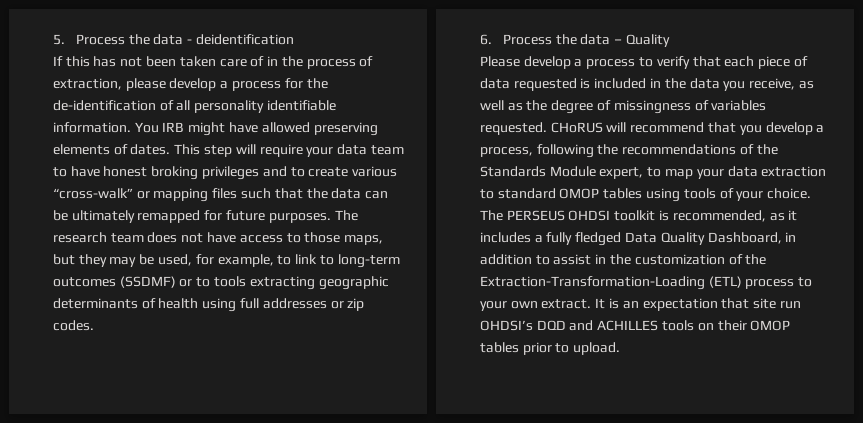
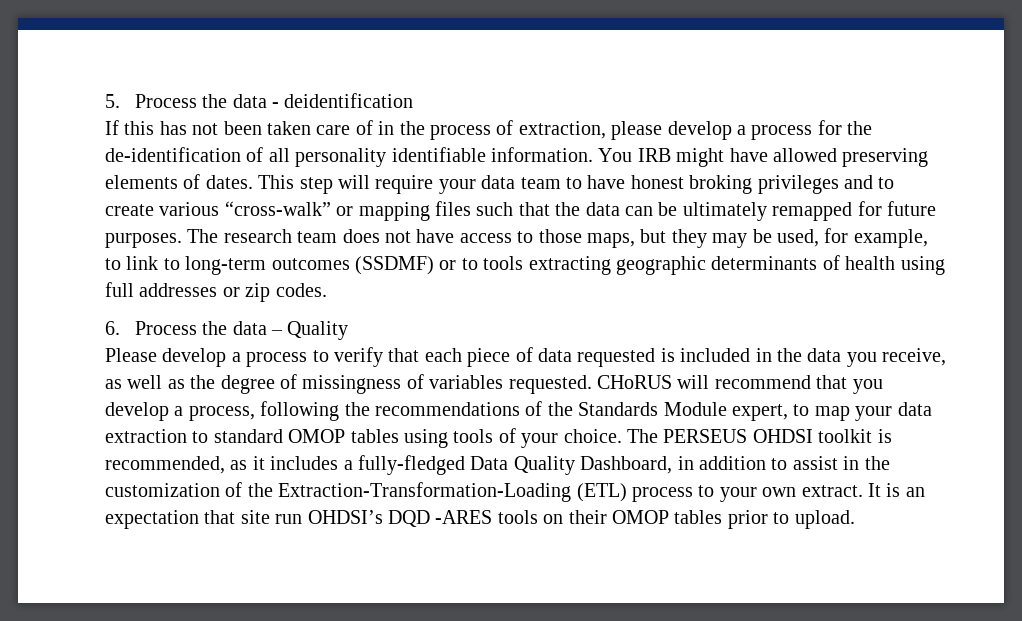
[546,232,622,246] fully fledged -> [357,455,465,475] fully-fledged
[569,320,659,331] and ACHILLES -> [435,510,493,524] -ARES

